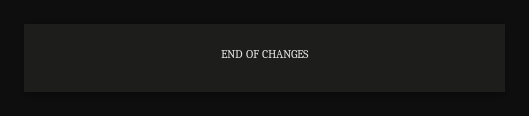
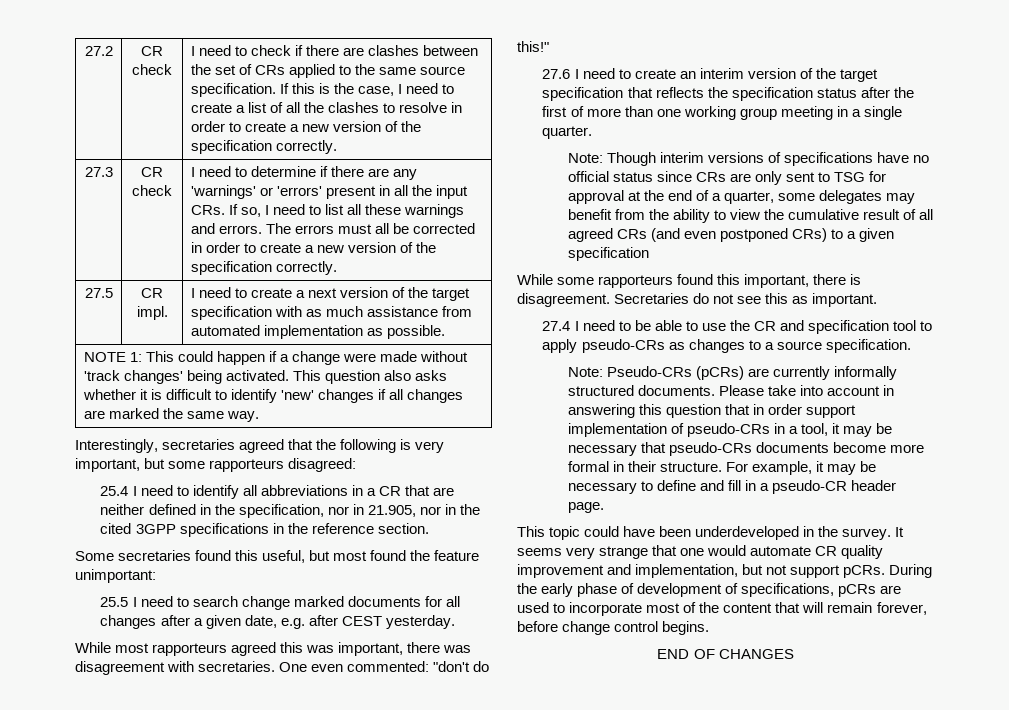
(220, 54) none -> [84,46,113,56] [141,46,163,56] [132,64,172,75] [190,45,479,56] [190,64,466,78] [190,83,455,97] [190,102,463,113] [190,121,422,132] [190,140,338,154] [84,167,113,177] [141,167,163,177] [132,185,172,196] [190,166,418,180] [190,185,469,199] [190,204,465,218] [190,223,476,234] [190,242,437,253] [190,261,338,275] [84,288,113,298] [141,288,163,298] [136,306,168,320] [190,287,471,301] [190,306,473,320] [190,325,446,339] [83,351,469,365] [83,370,448,384] [82,389,464,403] [83,408,260,422] [75,439,445,453] [75,458,357,472] [100,485,454,499] [100,504,480,518] [100,523,429,537] [75,550,480,563] [75,569,156,583] [100,596,460,610] [100,615,455,629] [75,642,472,656] [75,661,490,675] [517,41,549,52] [542,68,878,82] [542,87,914,101] [542,106,902,120] [542,126,593,139] [567,152,930,166] [567,171,887,185] [567,190,916,204] [567,209,934,223] [567,228,895,242] [567,247,649,261] [517,274,862,288] [517,293,878,307] [542,320,933,334] [542,339,911,353] [567,366,898,380] [567,385,895,396] [567,404,857,418] [567,423,893,437] [567,442,925,456] [567,461,877,475] [567,480,897,494] [567,502,604,513] [517,526,905,540] [517,545,884,559] [517,564,933,578] [517,583,902,597] [517,602,927,616] [517,621,710,635] 27.2 | CR check | I need to check if there are clashes between the set of CRs applied to the same source specification. If this is the case, I need to create a list of all the clashes to resolve in order to create a new version of the specification correctly. // 27.3 | CR check | I need to determine if there are any 'warnings' or 'errors' present in all the input CRs. If so, I need to list all these warnings and errors. The errors must all be corrected in order to create a new version of the specification correctly. // 27.5 | CR impl. | I need to create a next version of the target specification with as much assistance from automated implementation as possible. // NOTE 1: This could happen if a change were made without 'track changes' being activated. This question also asks whether it is difficult to identify 'new' changes if all changes are marked the same way. // Interestingly, secretaries agreed that the following is very important, but some rapporteurs disagreed: // 25.4 I need to identify all abbreviations in a CR that are neither defined in the specification, nor in 21.905, nor in the cited 3GPP specifications in the reference section. // Some secretaries found this useful, but most found the feature unimportant: // 25.5 I need to search change marked documents for all changes after a given date, e.g. after CEST yesterday. // While most rapporteurs agreed this was important, there was disagreement with secretaries. One even commented: "don't do this!" // 27.6 I need to create an interim version of the target specification that reflects the specification status after the first of more than one working group meeting in a single quarter. // Note: Though interim versions of specifications have no official status since CRs are only sent to TSG for approval at the end of a quarter, some delegates may benefit from the ability to view the cumulative result of all agreed CRs (and even postponed CRs) to a given specification // While some rapporteurs found this important, there is disagreement. Secretaries do not see this as important. // 27.4 I need to be able to use the CR and specification tool to apply pseudo-CRs as changes to a source specification. // Note: Pseudo-CRs (pCRs) are currently informally structured documents. Please take into account in answering this question that in order support implementation of pseudo-CRs in a tool, it may be necessary that pseudo-CRs documents become more formal in their structure. For example, it may be necessary to define and fill in a pseudo-CR header page. // This topic could have been underdeveloped in the survey. It seems very strange that one would automate CR quality improvement and implementation, but not support pCRs. During the early phase of development of specifications, pCRs are used to incorporate most of the content that will remain forever, before change control begins. //

